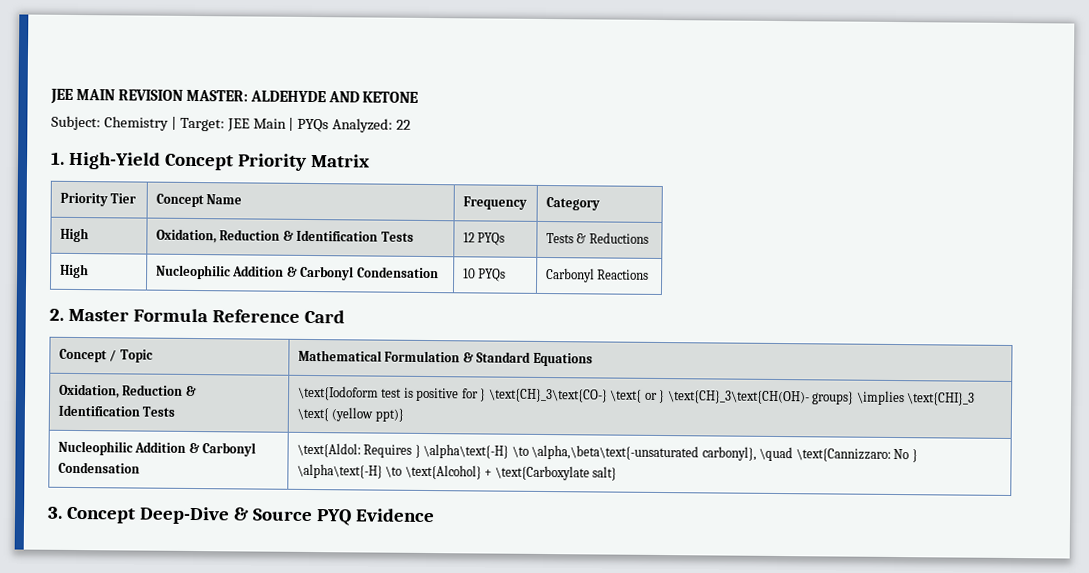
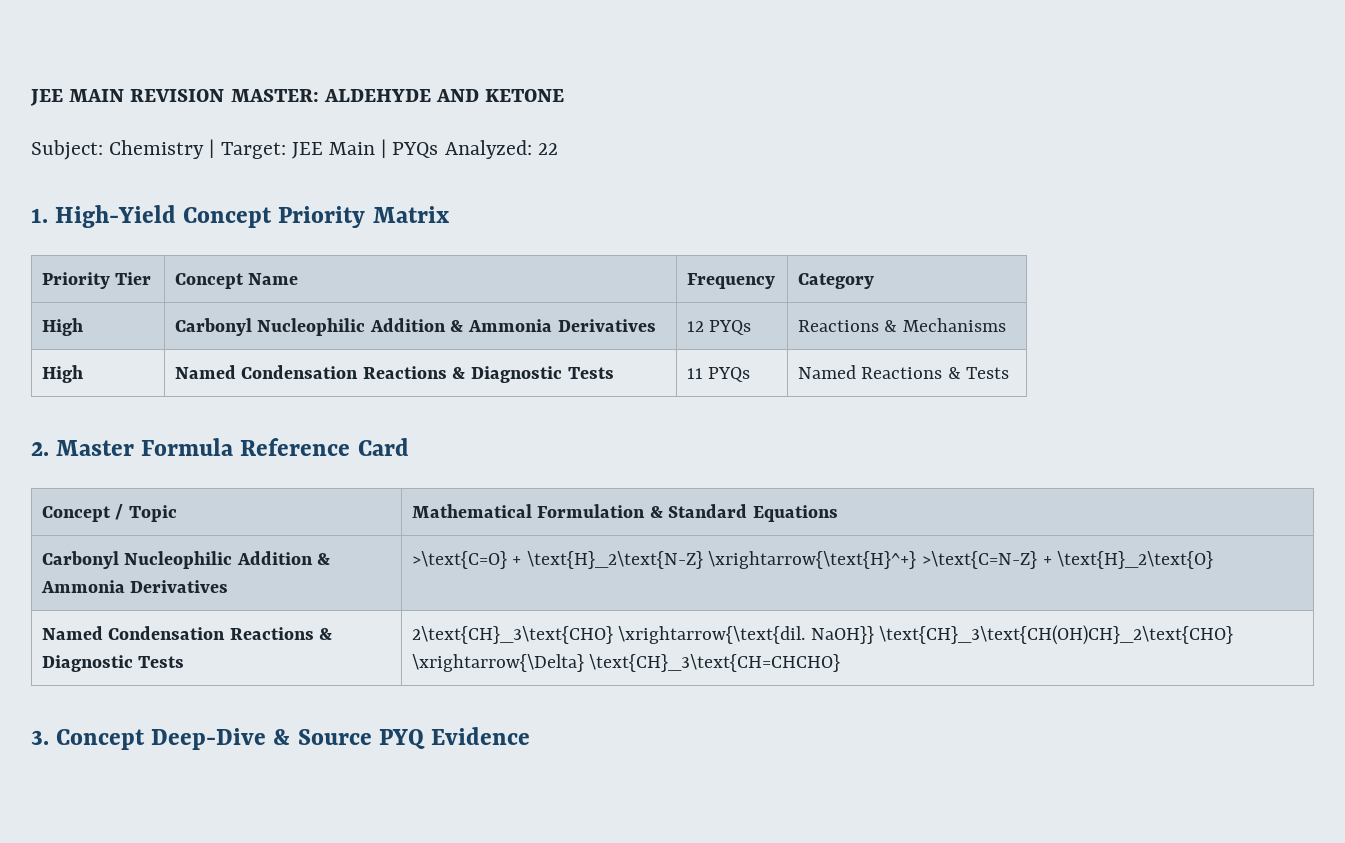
[155,228,414,244] [462,232,506,246] [545,232,649,244] [59,263,89,279] [155,264,439,281] [462,268,507,282] [545,268,650,283] Oxidation, Reduction & Identification Tests | 12 PYQs | Tests & Reductions // High | Nucleophilic Addition & Carbonyl Condensation | 10 PYQs | Carbonyl Reactions -> [174,318,656,336] [686,320,752,335] [797,318,1006,332] [41,365,83,383] [174,365,614,383] [686,367,751,382] [797,365,1010,379] Carbonyl Nucleophilic Addition & Ammonia Derivatives | 12 PYQs | Reactions & Mechanisms // High | Named Condensation Reactions & Diagnostic Tests | 11 PYQs | Named Reactions & Tests
[58,383,197,399] [57,404,176,417] [297,385,976,406] [296,407,404,422] [57,440,257,457] [57,461,140,474] [296,442,918,463] [296,463,618,481] Oxidation, Reduction & Identification Tests | \text{Iodoform test is positive for } \text{CH}_3\text{CO-} \text{ or } \text{CH}_3\text{CH(OH)- groups} \implies \text{CHI}_3 \text{ (yellow ppt)} // Nucleophilic Addition & Carbonyl Condensation | \text{Aldol: Requires } \alpha\text{-H} \to \alpha,\beta\text{-unsaturated carbonyl}, \quad \text{Cannizzaro: No } \alpha\text{-H} \to \text{Alcohol} + \text{Carboxylate salt} -> [41,551,331,569] [40,580,229,593] [411,551,1214,569] [41,626,333,640] [41,655,185,672] [411,625,1234,645] [411,654,841,672] Carbonyl Nucleophilic Addition & Ammonia Derivatives | >\text{C=O} + \text{H}_2\text{N-Z} \xrightarrow{\text{H}^+} >\text{C=N-Z} + \text{H}_2\text{O} // Named Condensation Reactions & Diagnostic Tests | 2\text{CH}_3\text{CHO} \xrightarrow{\text{dil. NaOH}} \text{CH}_3\text{CH(OH)CH}_2\text{CHO} \xrightarrow{\Delta} \text{CH}_3\text{CH=CHCHO}

